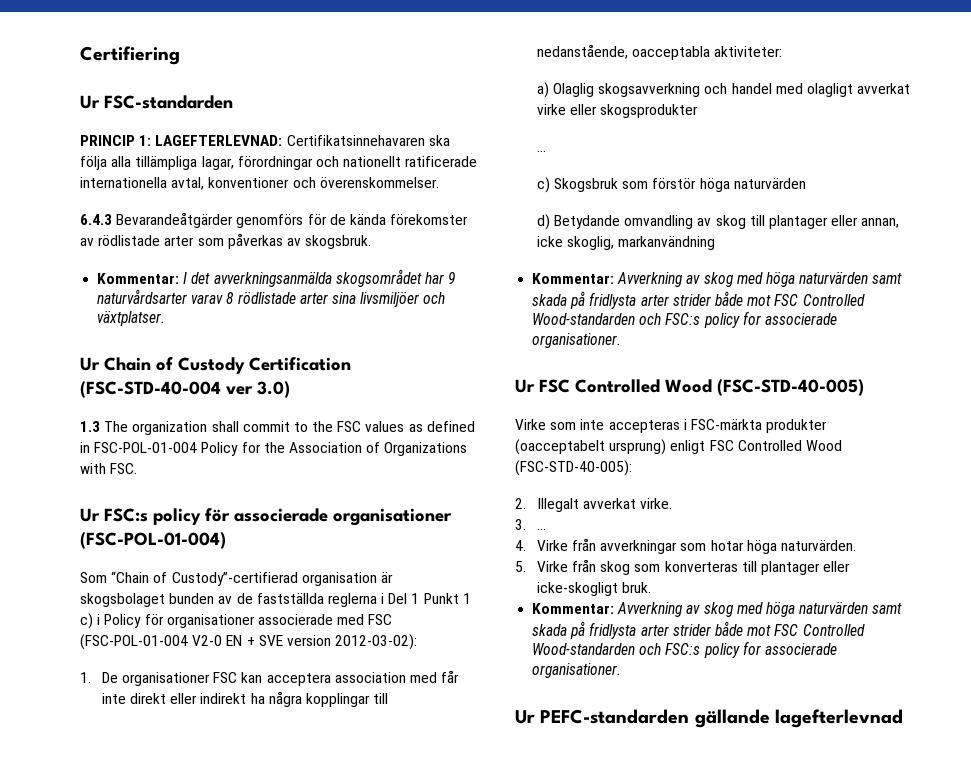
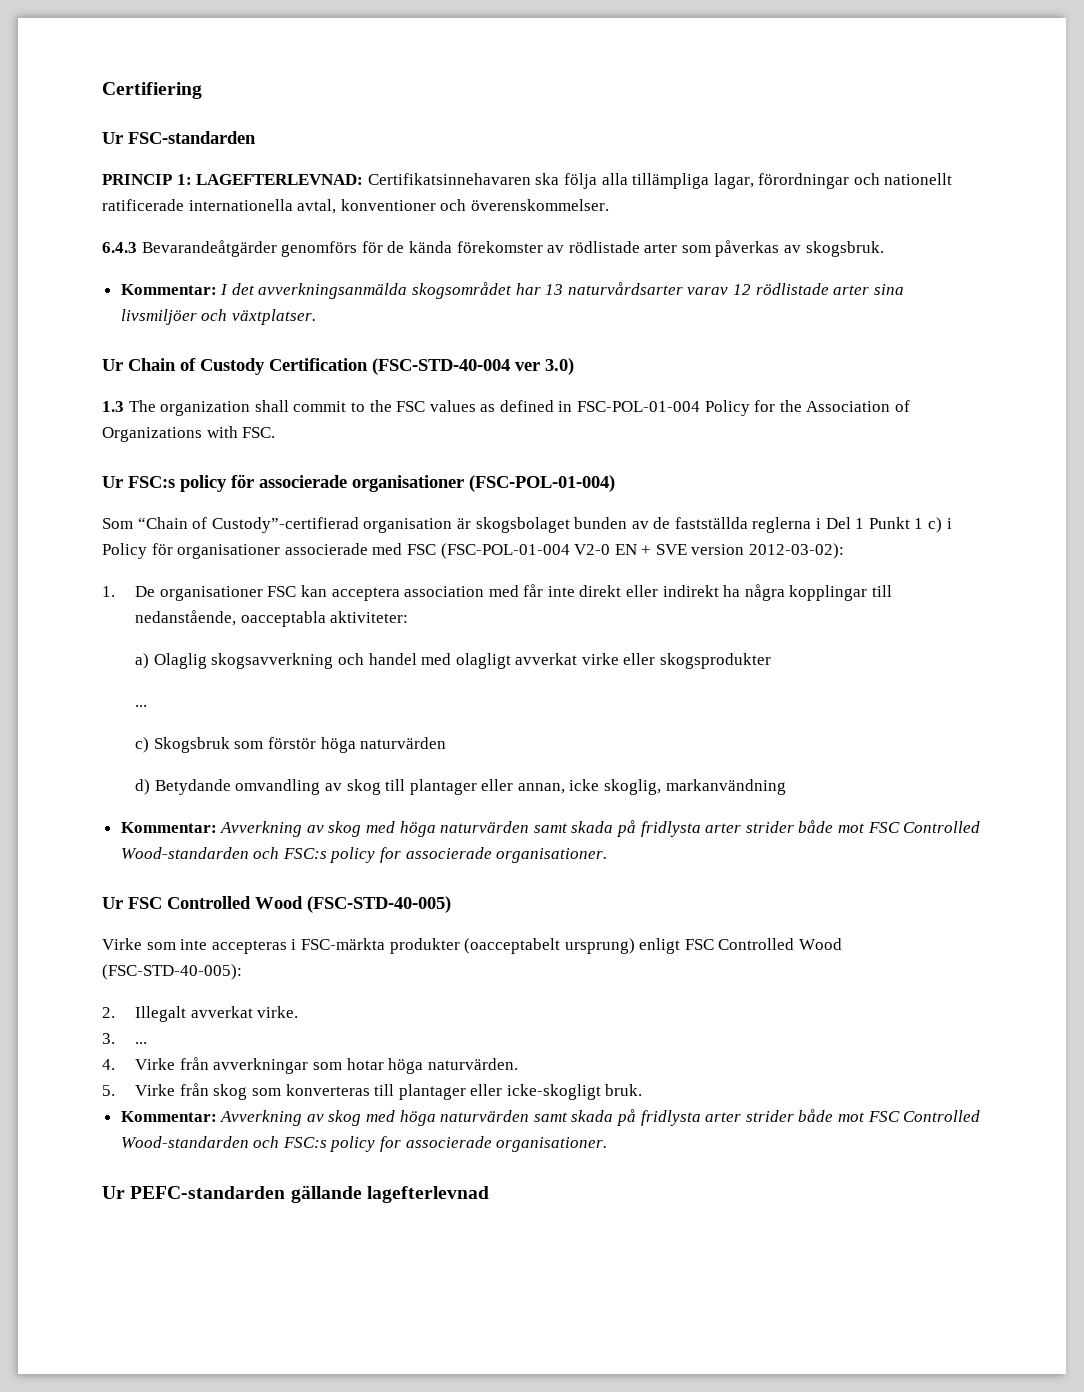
[448,272,456,284] 9 -> [545,284,564,295] 13
[226,292,235,304] 8 -> [733,284,752,295] 12

